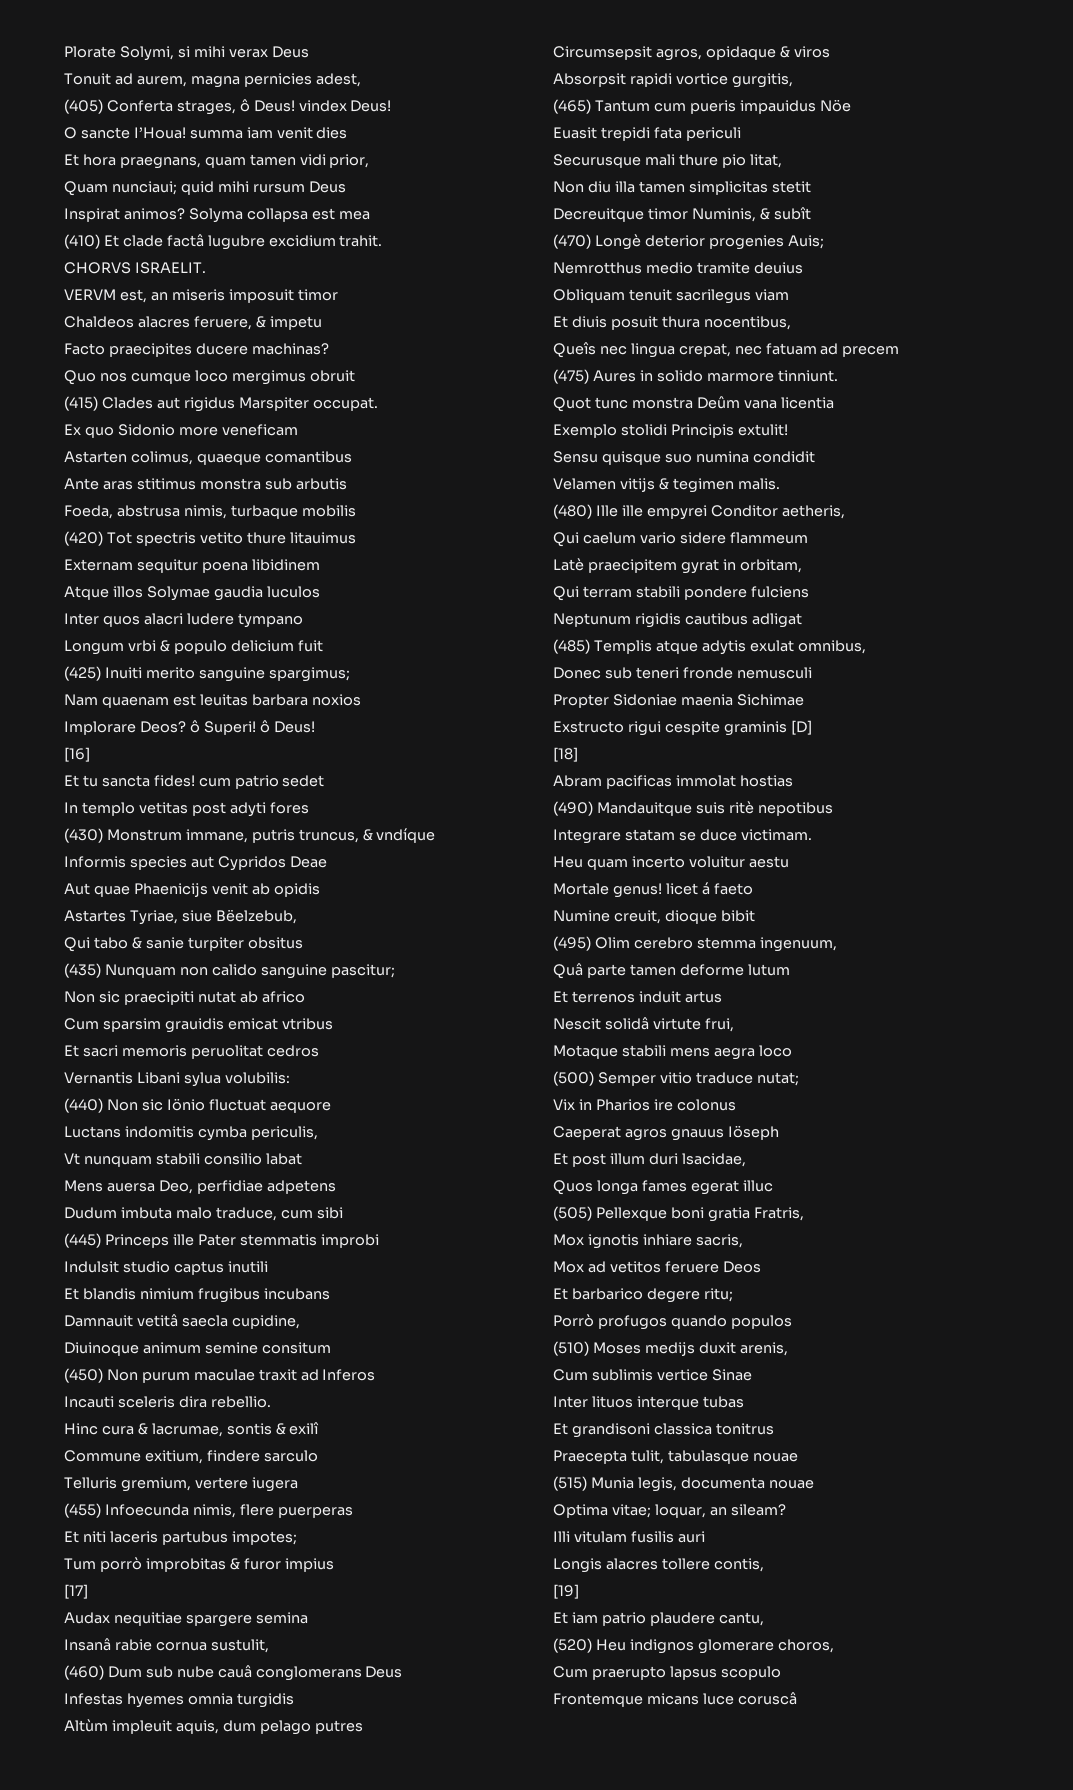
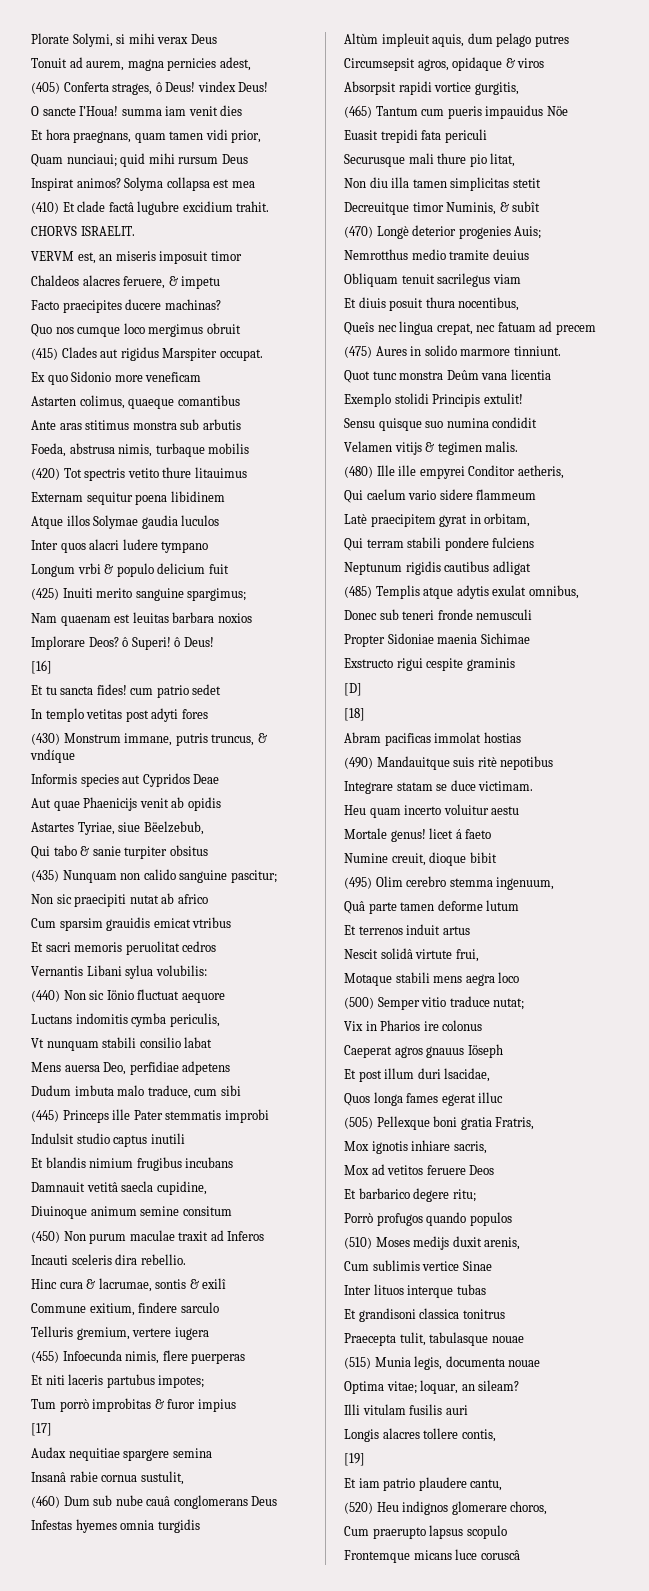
(787, 728) none -> (515, 664) //

